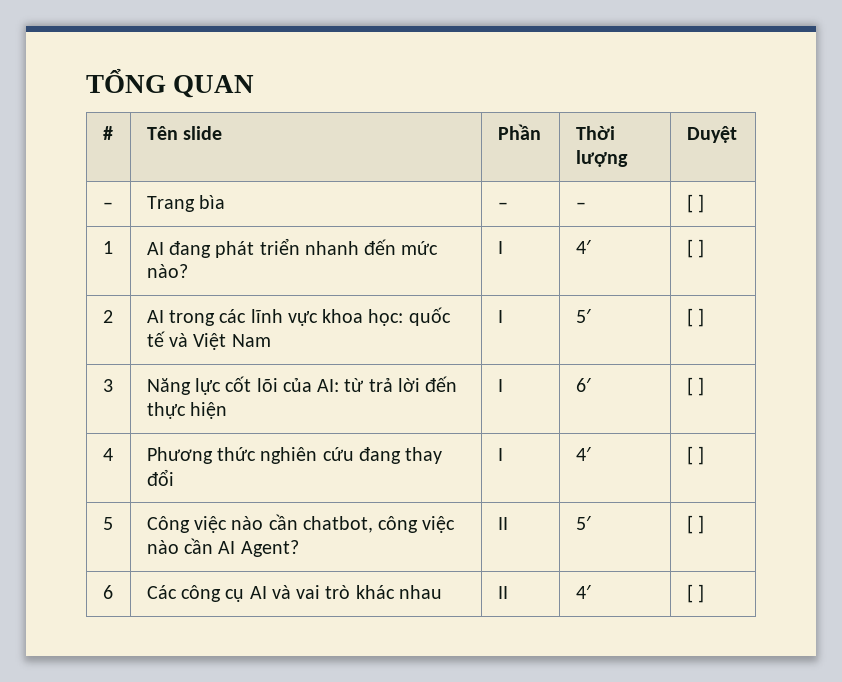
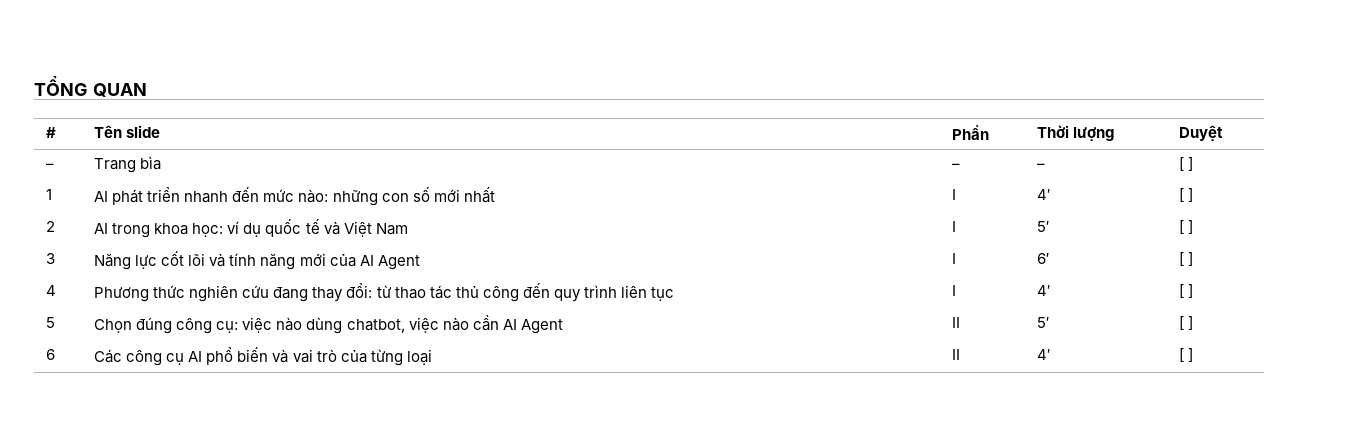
[168,241,211,258] đang -> (109, 196) none
[146,264,188,278] nào? -> [298,187,495,206] nào: những con số mới nhất
[219,309,404,326] các lĩnh vực khoa học: -> [154,221,262,237] khoa học: ví dụ
[282,376,458,392] [146,402,227,419] của AI: từ trả lời đến thực hiện -> [209,253,420,270] và tính năng mới của AI Agent
[146,469,174,486] đổi -> [346,283,674,302] đổi: từ thao tác thủ công đến quy trình liên tục
[146,514,419,533] Công việc nào cần chatbot, công -> [94,317,405,334] Chọn đúng công cụ: việc nào dùng chatbot,
[240,540,299,557] Agent? -> [520,319,563,334] Agent
(267, 592) none -> [206,347,269,365] phổ biến
[355,585,442,599] khác nhau -> [340,349,432,366] của từng loại

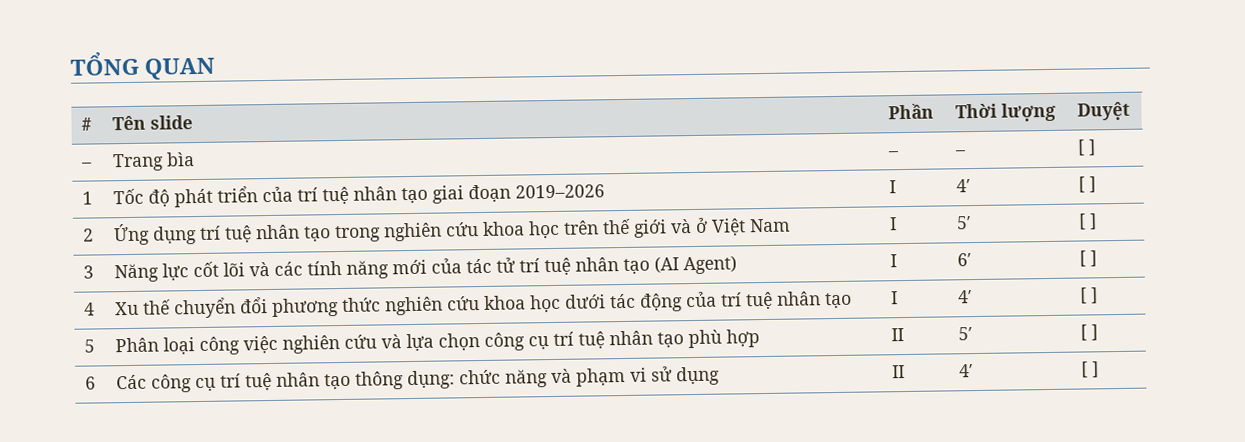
[94,187,495,206] AI phát triển nhanh đến mức nào: những con số mới nhất -> [113,184,606,208] Tốc độ phát triển của trí tuệ nhân tạo giai đoạn 2019–2026
[94,219,340,238] AI trong khoa học: ví dụ quốc tế và -> [113,217,709,246] Ứng dụng trí tuệ nhân tạo trong nghiên cứu khoa học trên thế giới và ở
(226, 260) none -> [274,261,304,276] các
[359,255,420,270] AI Agent -> [466,255,738,276] tác tử trí tuệ nhân tạo (AI Agent)
[94,283,674,302] Phương thức nghiên cứu đang thay đổi: từ thao tác thủ công đến quy trình liên tục -> [115,291,853,319] Xu thế chuyển đổi phương thức nghiên cứu khoa học dưới tác động của trí tuệ nhân tạo
[94,315,563,334] Chọn đúng công cụ: việc nào dùng chatbot, việc nào cần AI Agent -> [115,329,761,355] Phân loại công việc nghiên cứu và lựa chọn công cụ trí tuệ nhân tạo phù hợp
[188,347,432,366] AI phổ biến và vai trò của từng loại -> [220,366,721,391] trí tuệ nhân tạo thông dụng: chức năng và phạm vi sử dụng

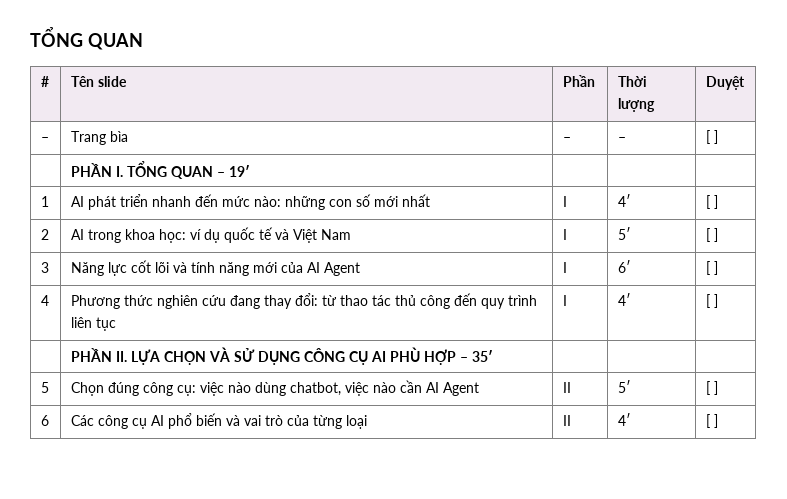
[82,191,94,205] [113,184,606,208] 1 | Tốc độ phát triển của trí tuệ nhân tạo giai đoạn 2019–2026 -> [70,161,250,179] [40,196,49,207] [70,194,430,210] | PHẦN I. TỔNG QUAN – 19′ | | | // 1 | AI phát triển nhanh đến mức nào: những con số mới nhất
[113,217,709,246] Ứng dụng trí tuệ nhân tạo trong nghiên cứu khoa học trên thế giới và ở -> [70,227,289,243] AI trong khoa học: ví dụ quốc tế và
[274,261,304,276] các -> (187, 267) none
[466,255,738,276] tác tử trí tuệ nhân tạo (AI Agent) -> [306,262,360,276] AI Agent
[115,291,853,319] [891,291,899,305] [958,290,973,304] [1079,287,1099,304] [84,339,96,353] [115,329,761,355] Xu thế chuyển đổi phương thức nghiên cứu khoa học dưới tác động của trí tuệ nhân tạo | I | 4′ | [ ] // 5 | Phân loại công việc nghiên cứu và lựa chọn công cụ trí tuệ nhân tạo phù hợp -> [70,293,537,309] [70,317,116,331] [562,295,567,306] [617,293,631,306] [705,294,718,308] [70,347,493,365] [40,382,49,393] [70,380,479,396] Phương thức nghiên cứu đang thay đổi: từ thao tác thủ công đến quy trình liên tục | I | 4′ | [ ] // | PHẦN II. LỰA CHỌN VÀ SỬ DỤNG CÔNG CỤ AI PHÙ HỢP – 35′ | | | // 5 | Chọn đúng công cụ: việc nào dùng chatbot, việc nào cần AI Agent
[220,366,721,391] trí tuệ nhân tạo thông dụng: chức năng và phạm vi sử dụng -> [150,413,367,429] AI phổ biến và vai trò của từng loại

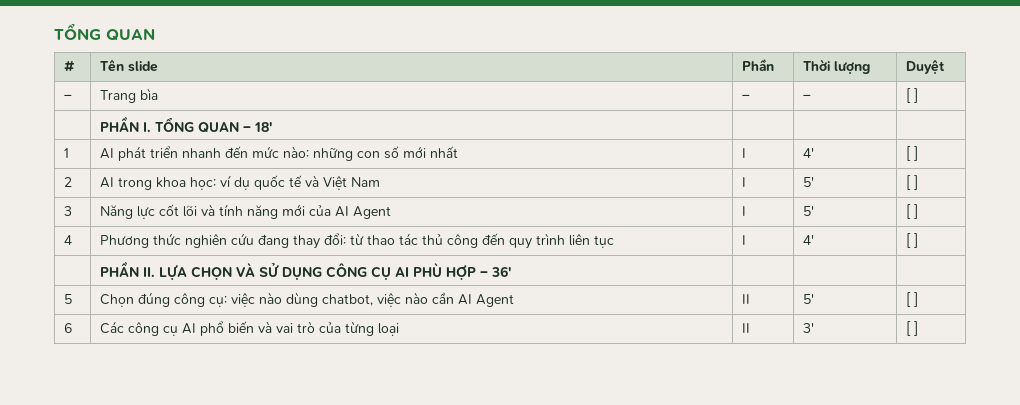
[228,165,250,177] 19′ -> [253,122,273,132] 18′
[617,260,631,273] 6′ -> [802,206,814,216] 5′
[471,350,493,362] 35′ -> [490,266,512,277] 36′
[617,413,631,426] 4′ -> [802,323,814,333] 3′

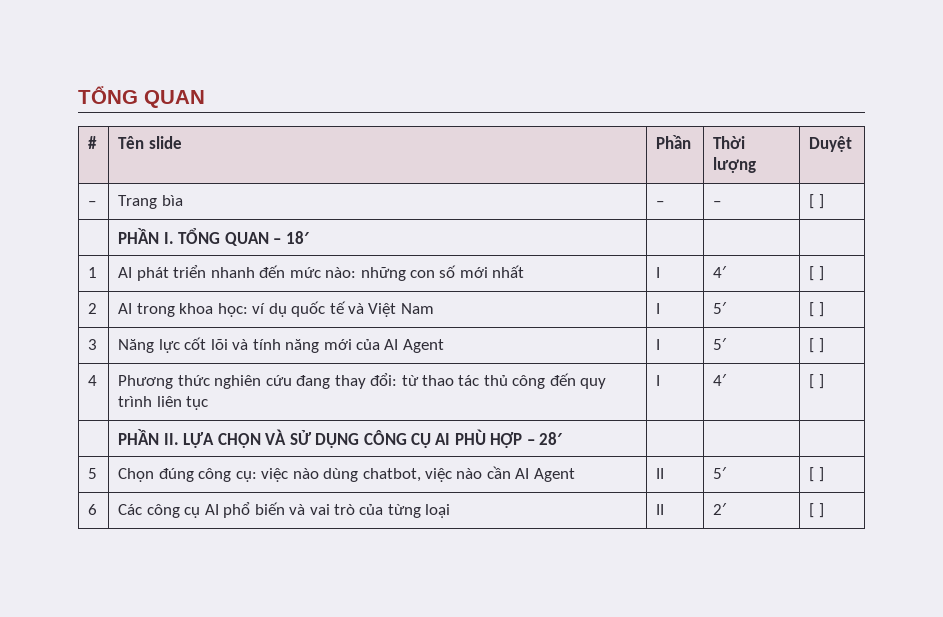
[490,266,512,277] 36′ -> [539,432,564,445] 28′
[802,323,814,333] 3′ -> [713,503,728,515] 2′

